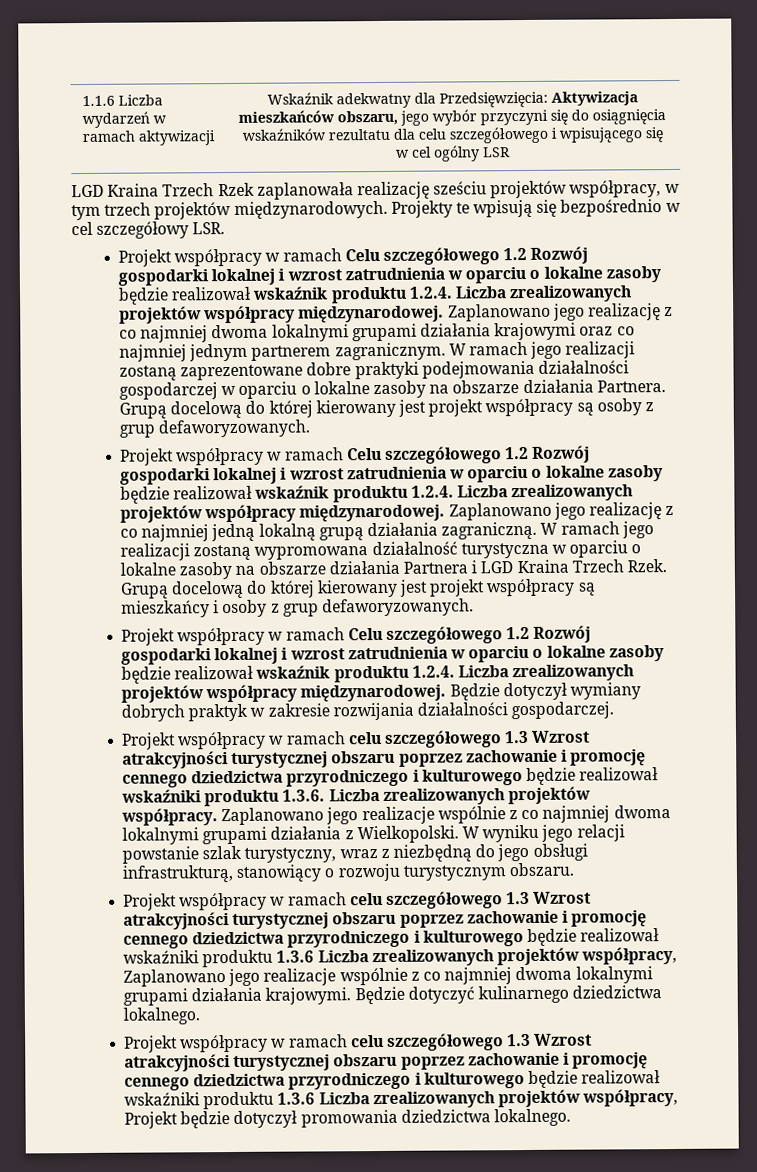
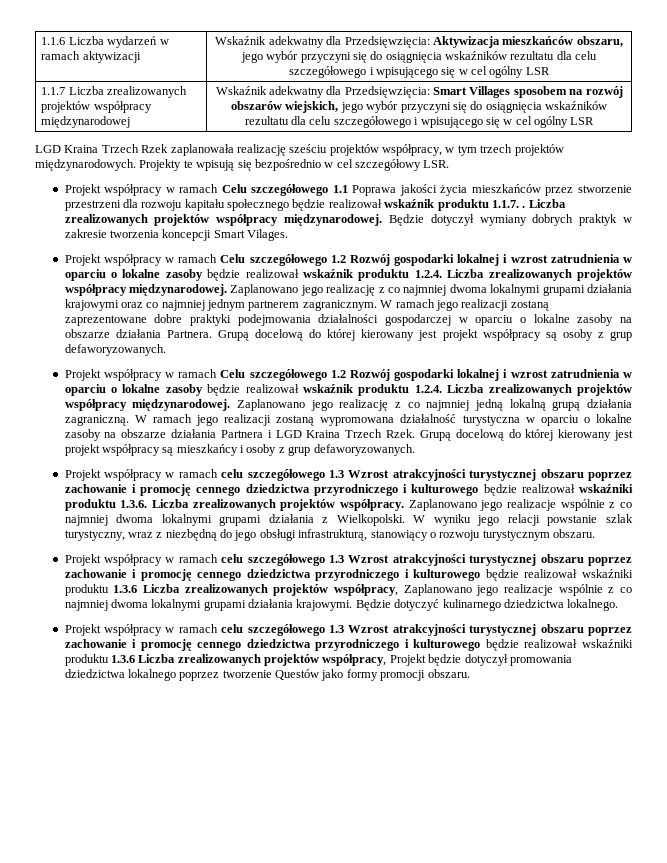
(511, 152) none -> [41,86,188,98] [41,101,152,113] [41,116,131,128] [215,86,623,98] [231,101,607,113] [244,116,595,128] // 1.1.7 Liczba zrealizowanych projektów współpracy międzynarodowej | Wskaźnik adekwatny dla Przedsięwzięcia: Smart Villages sposobem na rozwój obszarów wiejskich, jego wybór przyczyni się do osiągnięcia wskaźników rezultatu dla celu szczegółowego i wpisującego się w cel ogólny LSR
(226, 228) none -> [64,184,632,196] [64,199,566,211] [64,214,633,226] [64,229,289,241] // Projekt współpracy w ramach Celu szczegółowego 1.1 Poprawa jakości życia mieszkańców przez stworzenie przestrzeni dla rozwoju kapitału społecznego będzie realizował wskaźnik produktu 1.1.7. . Liczba zrealizowanych projektów współpracy międzynarodowej. Będzie dotyczył wymiany dobrych praktyk w zakresie tworzenia koncepcji Smart Vilages.
[121,625,592,646] [121,645,664,665] [121,664,635,684] [121,682,641,703] [121,701,615,722] // Projekt współpracy w ramach Celu szczegółowego 1.2 Rozwój gospodarki lokalnej i wzrost zatrudnienia w oparciu o lokalne zasoby będzie realizował wskaźnik produktu 1.2.4. Liczba zrealizowanych projektów współpracy międzynarodowej. Będzie dotyczył wymiany dobrych praktyk w zakresie rozwijania działalności gospodarczej. -> (415, 450) none
[493,1108,571,1127] lokalnego. -> [127,669,470,681] lokalnego poprzez tworzenie Questów jako formy promocji obszaru.

